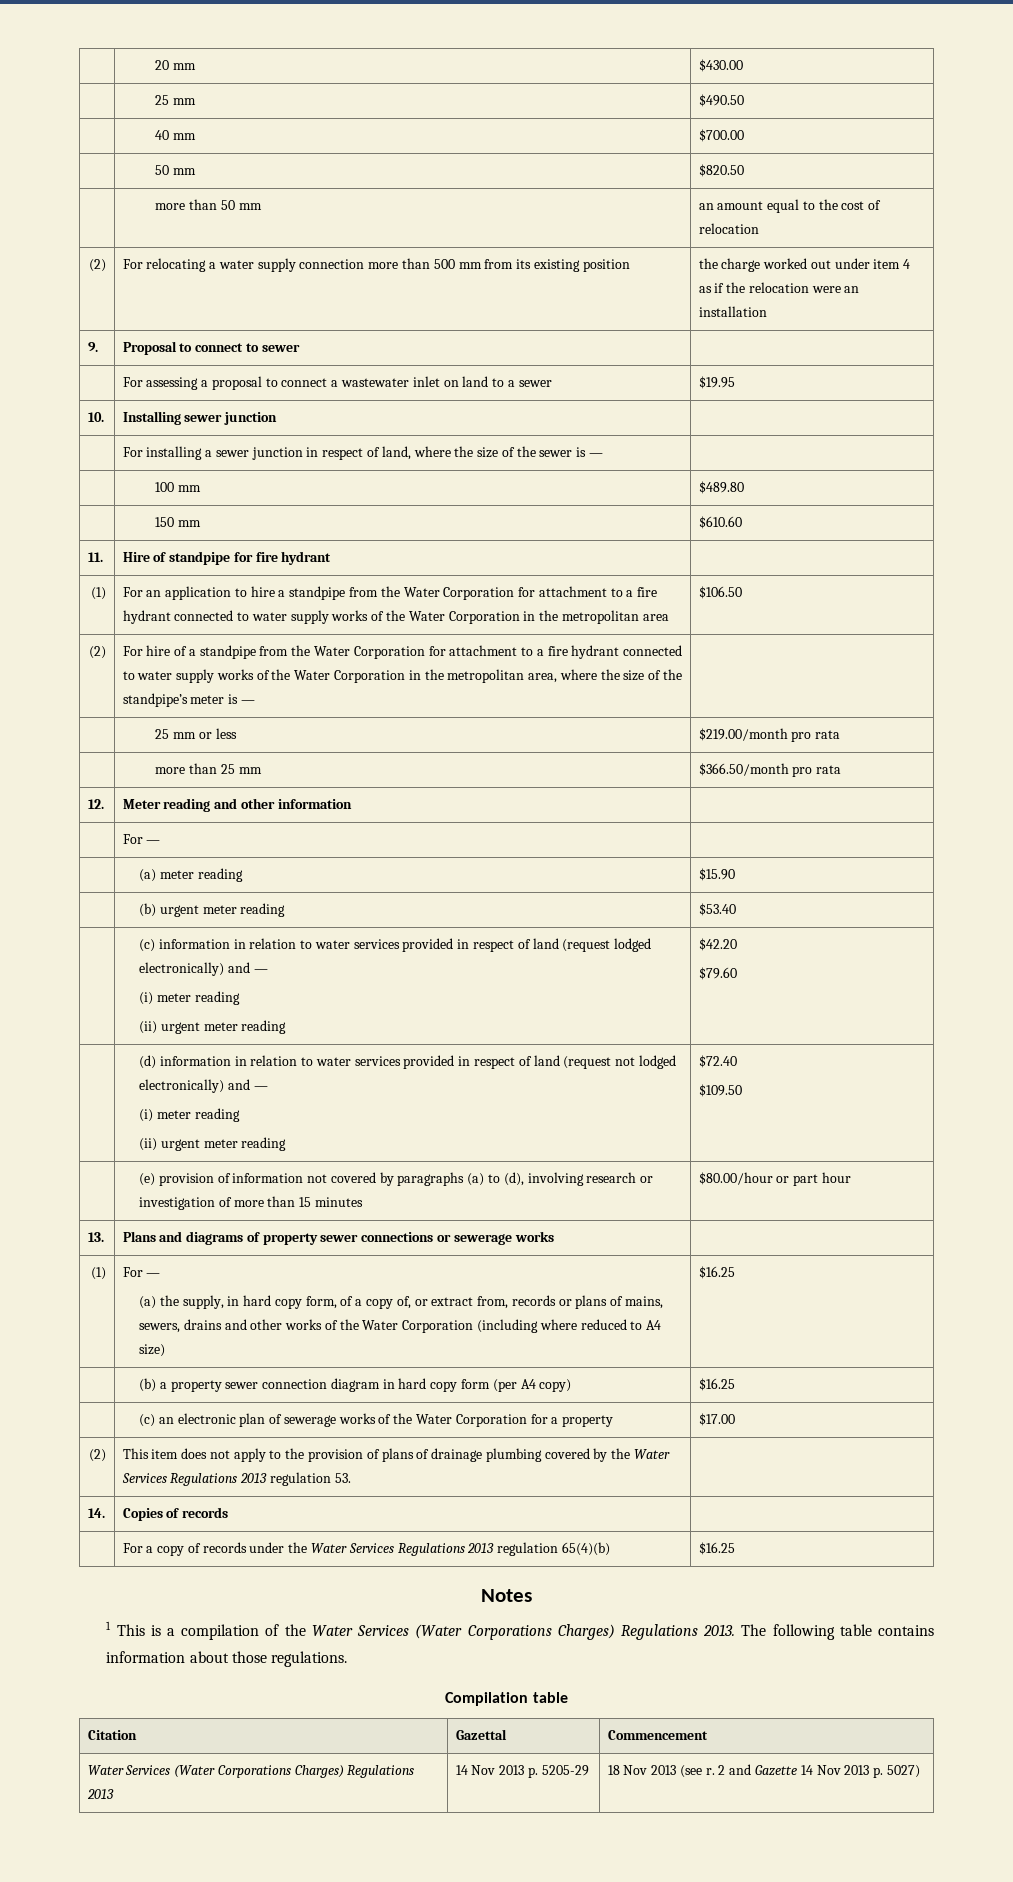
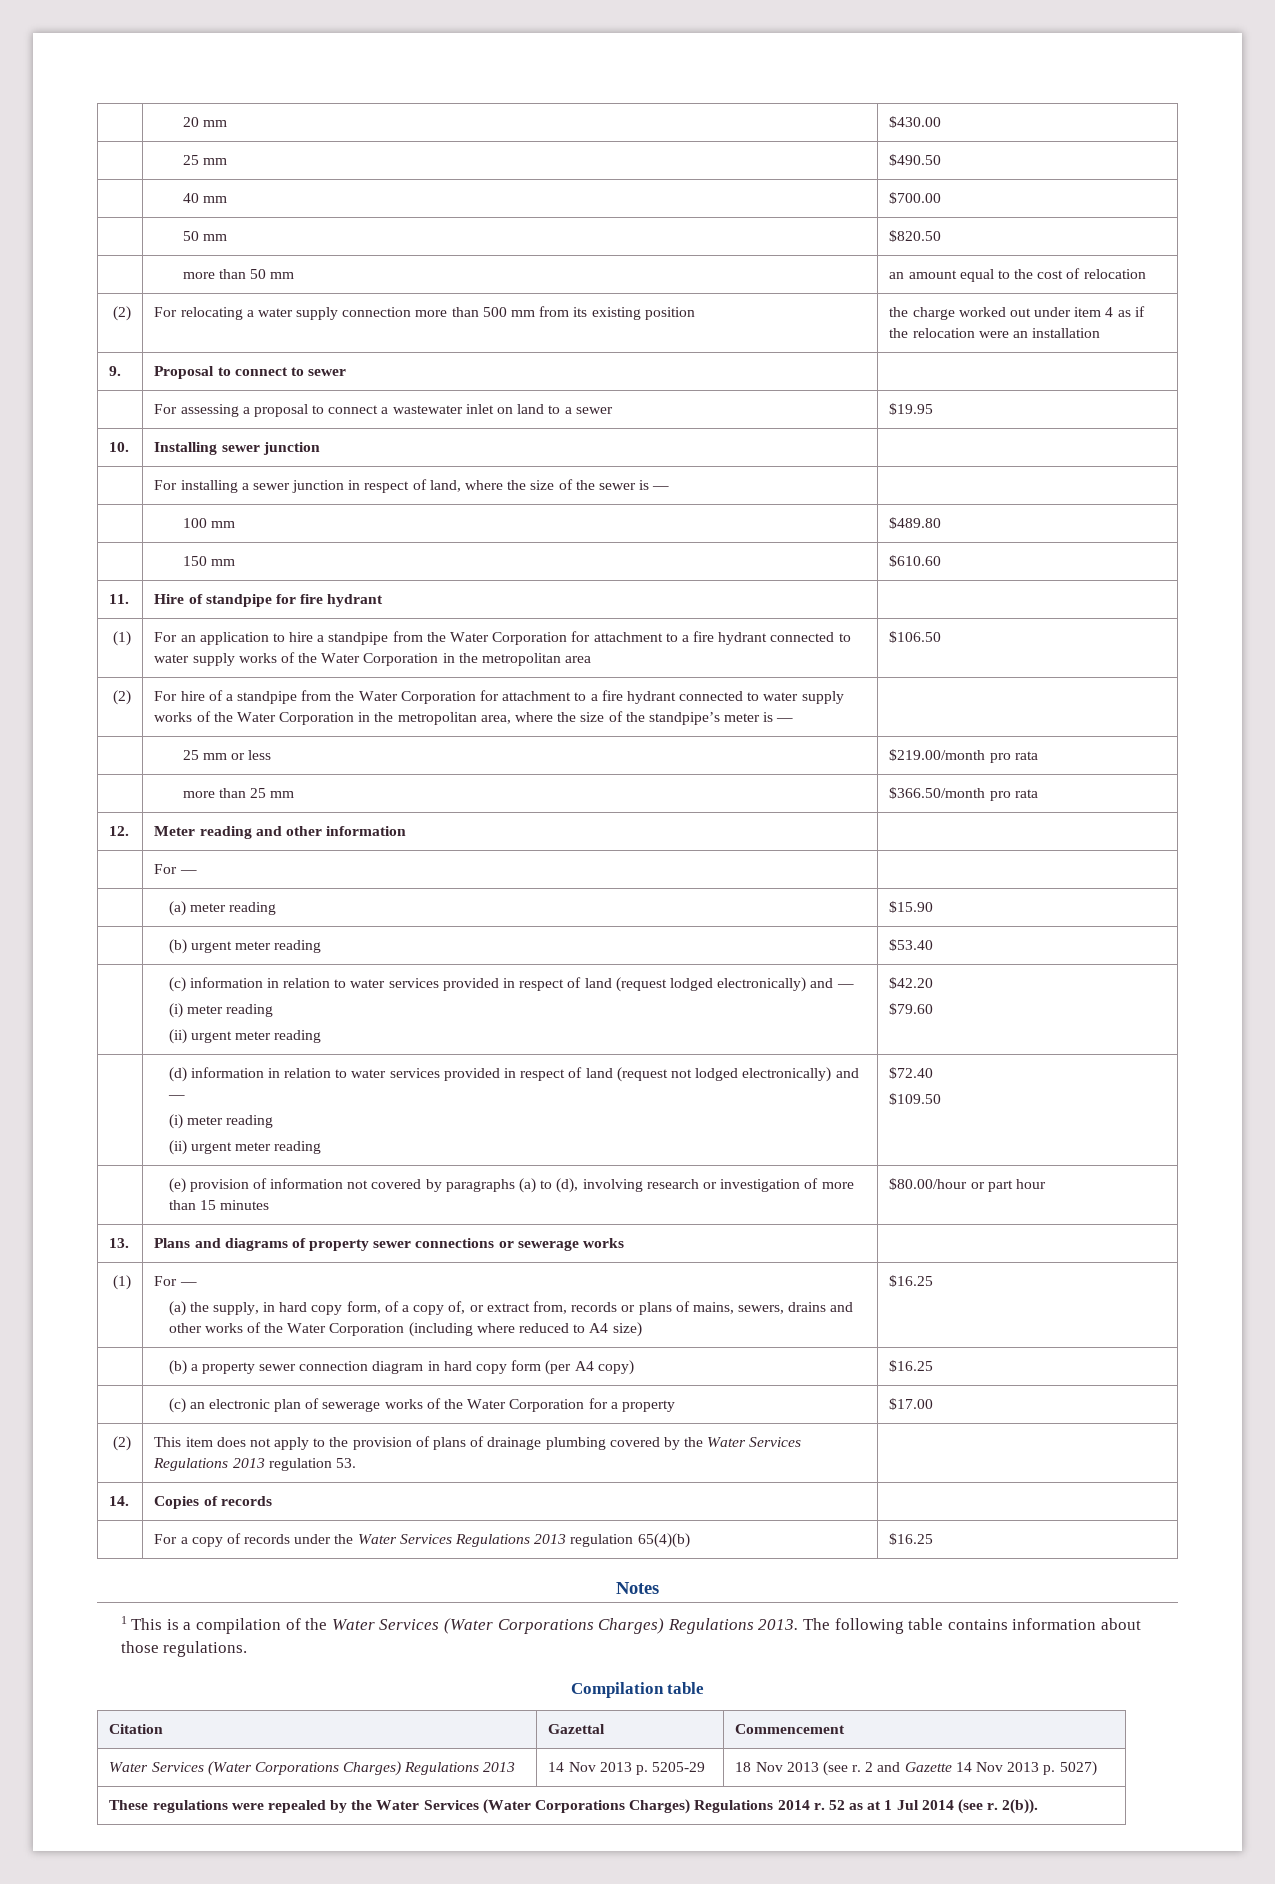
(920, 1771) none -> [109,1799,1039,1814] // These regulations were repealed by the Water Services (Water Corporations Charges) Regulations 2014 r. 52 as at 1 Jul 2014 (see r. 2(b)).

